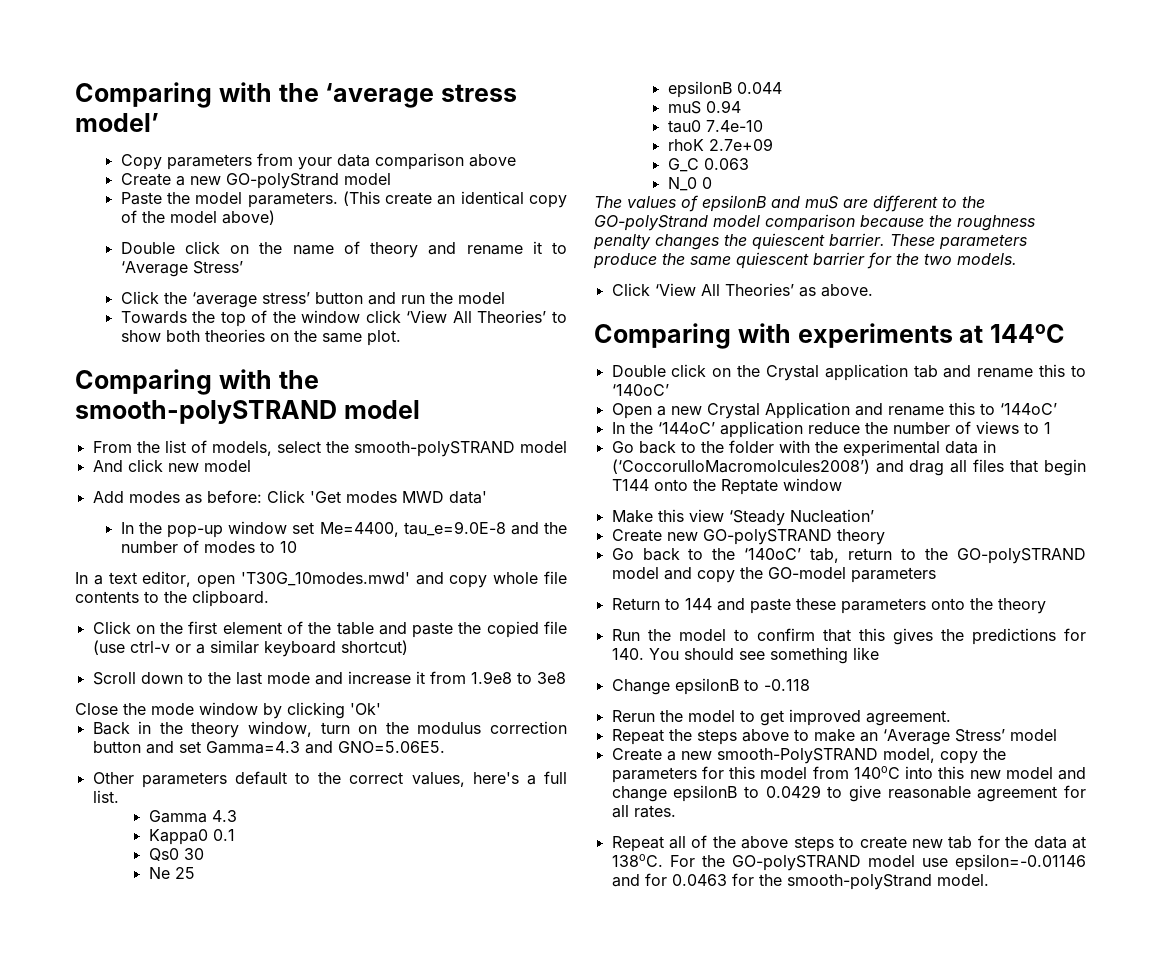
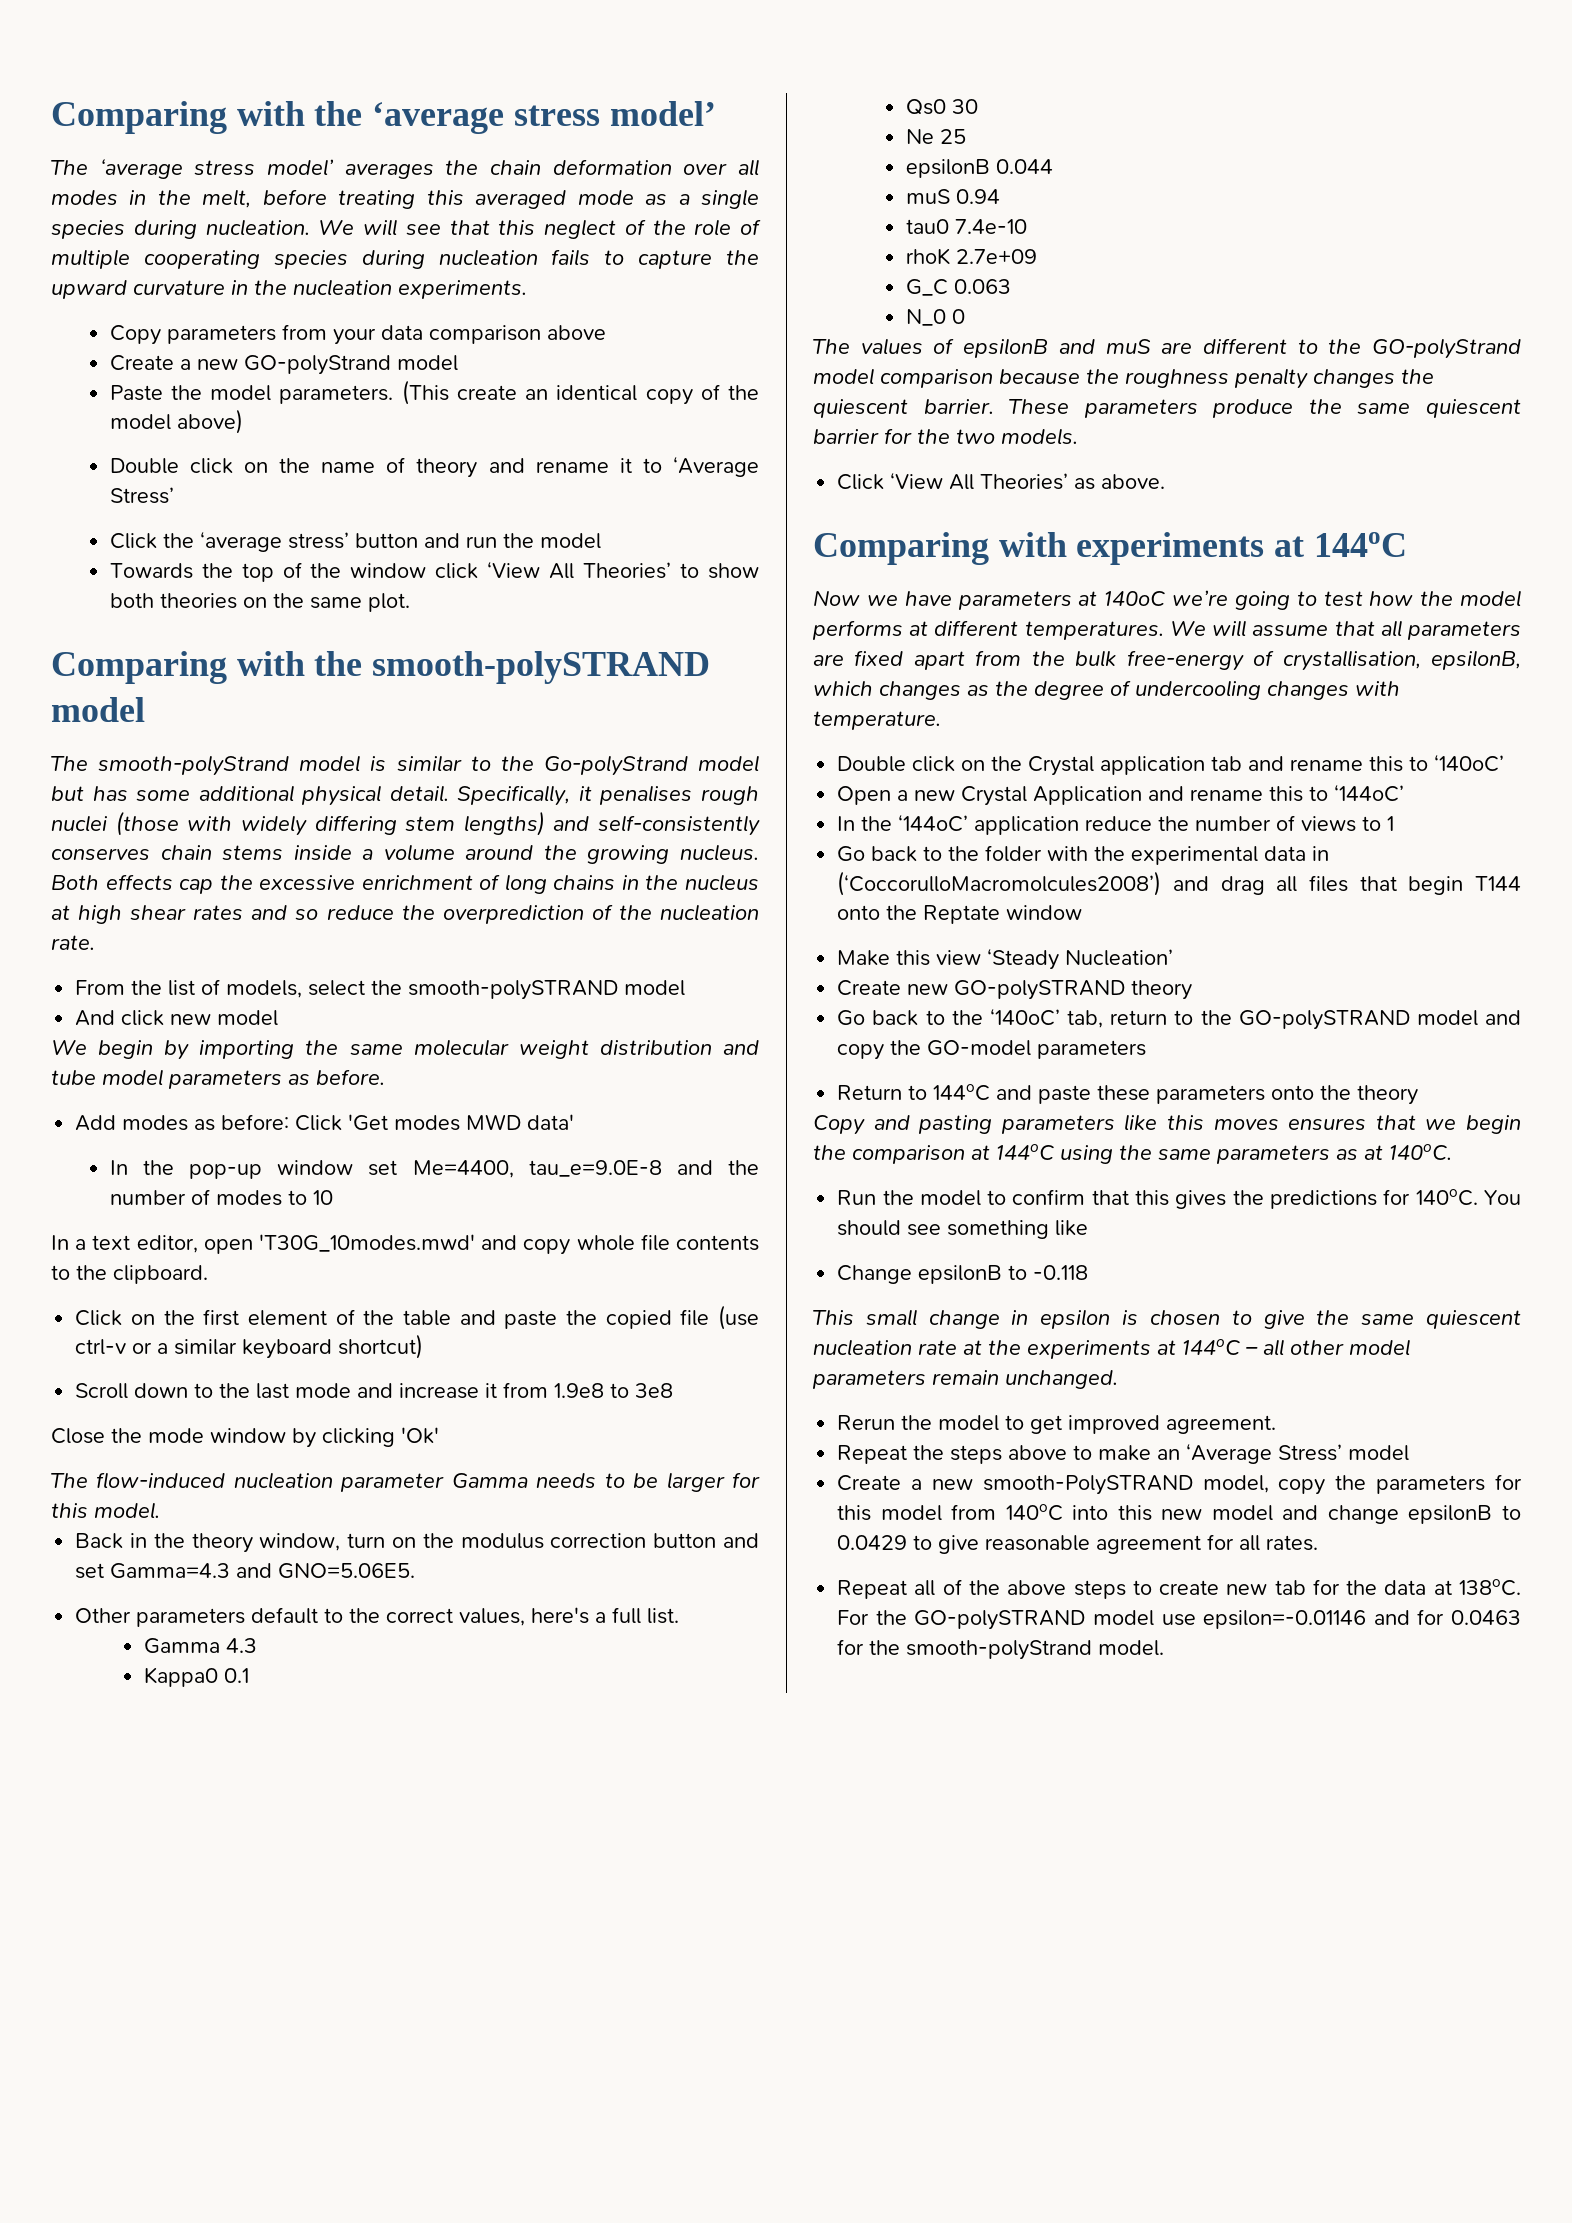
(159, 122) none -> [51,158,759,179] [51,189,760,209] [51,219,761,239] [51,249,759,269] [51,279,527,299] // The ‘average stress model’ averages the chain deformation over all modes in the melt, before treating this averaged mode as a single species during nucleation. We will see that this neglect of the role of multiple cooperating species during nucleation fails to capture the upward curvature in the nucleation experiments.
(420, 409) none -> [51,755,759,776] [51,785,759,806] [51,811,760,836] [51,844,759,864] [51,874,759,894] [51,904,760,924] [51,935,95,950] // The smooth-polyStrand model is similar to the Go-polyStrand model but has some additional physical detail. Specifically, it penalises rough nuclei (those with widely differing stem lengths) and self-consistently conserves chain stems inside a volume around the growing nucleus. Both effects cap the excessive enrichment of long chains in the nucleus at high shear rates and so reduce the overprediction of the nucleation rate.
(251, 466) none -> [51,1039,759,1060] [51,1069,385,1089] // We begin by importing the same molecular weight distribution and tube model parameters as before.
(381, 709) none -> [51,1472,761,1492] [51,1502,160,1519] // The flow-induced nucleation parameter Gamma needs to be larger for this model.
(1065, 333) none -> [813,590,1521,610] [812,620,1521,640] [813,650,1521,671] [813,680,1400,700] [813,711,941,730] // Now we have parameters at 140oC we’re going to test how the model performs at different temperatures. We will assume that all parameters are fixed apart from the bulk free-energy of crystallisation, epsilonB, which changes as the degree of undercooling changes with temperature.
[684,598,712,610] 144 -> [933,1084,991,1101] 144oC
(1046, 606) none -> [813,1114,1521,1135] [813,1144,1452,1164] // Copy and pasting parameters like this moves ensures that we begin the comparison at 144oC using the same parameters as at 140oC.
[611,648,644,660] 140. -> [1415,1189,1478,1206] 140oC.
(810, 685) none -> [813,1309,1521,1329] [813,1339,1410,1359] [812,1370,1118,1389] // This small change in epsilon is chosen to give the same quiescent nucleation rate at the experiments at 144oC – all other model parameters remain unchanged.

